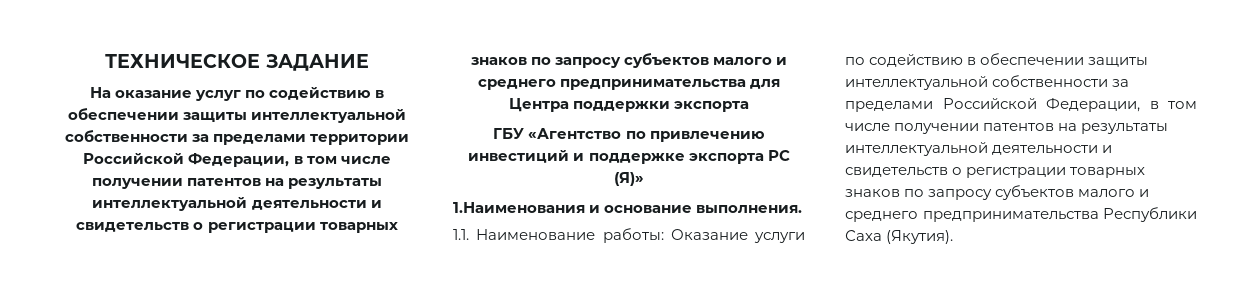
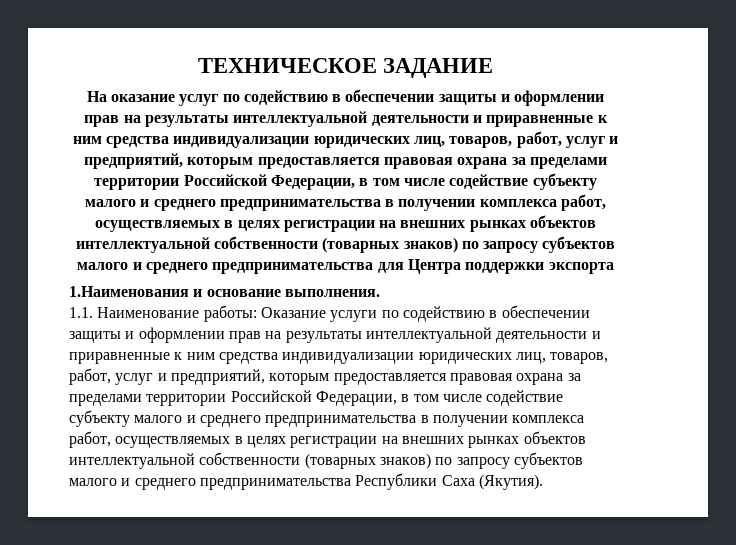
[251,109,407,123] [64,130,410,145] [83,153,391,167] [91,178,383,189] [92,197,382,211] [76,222,398,233] [470,57,527,65] интеллектуальной собственности за пределами территории Российской Федерации, в том числе получении патентов на результаты интеллектуальной деятельности и свидетельств о регистрации товарных знаков -> [501,90,605,106] [84,111,608,127] [72,131,619,148] [84,153,607,169] [94,173,597,190] [84,194,607,211] [94,215,597,232] [75,236,458,253] и оформлении прав на результаты интеллектуальной деятельности и приравненные к ним средства индивидуализации юридических лиц, товаров, работ, услуг и предприятий, которым предоставляется правовая охрана за пределами территории Российской Федерации, в том числе содействие субъекту малого и среднего предпринимательства в получении комплекса работ, осуществляемых в целях регистрации на внешних рынках объектов интеллектуальной собственности (товарных знаков)
[493,128,765,142] [468,150,790,164] [614,172,644,186] // ГБУ «Агентство по привлечению инвестиций и поддержке экспорта РС (Я)» -> (614, 268) none
[845,75,1130,90] [845,98,1197,112] [845,123,1169,134] [845,142,1113,156] [845,167,1146,178] [845,189,900,197] интеллектуальной собственности за пределами Российской Федерации, в том числе получении патентов на результаты интеллектуальной деятельности и свидетельств о регистрации товарных знаков -> [125,327,601,343] [69,352,609,364] [69,368,581,385] [69,390,564,406] [69,410,585,427] [69,431,586,448] [69,452,431,469] и оформлении прав на результаты интеллектуальной деятельности и приравненные к ним средства индивидуализации юридических лиц, товаров, работ, услуг и предприятий, которым предоставляется правовая охрана за пределами территории Российской Федерации, в том числе содействие субъекту малого и среднего предпринимательства в получении комплекса работ, осуществляемых в целях регистрации на внешних рынках объектов интеллектуальной собственности (товарных знаков)

